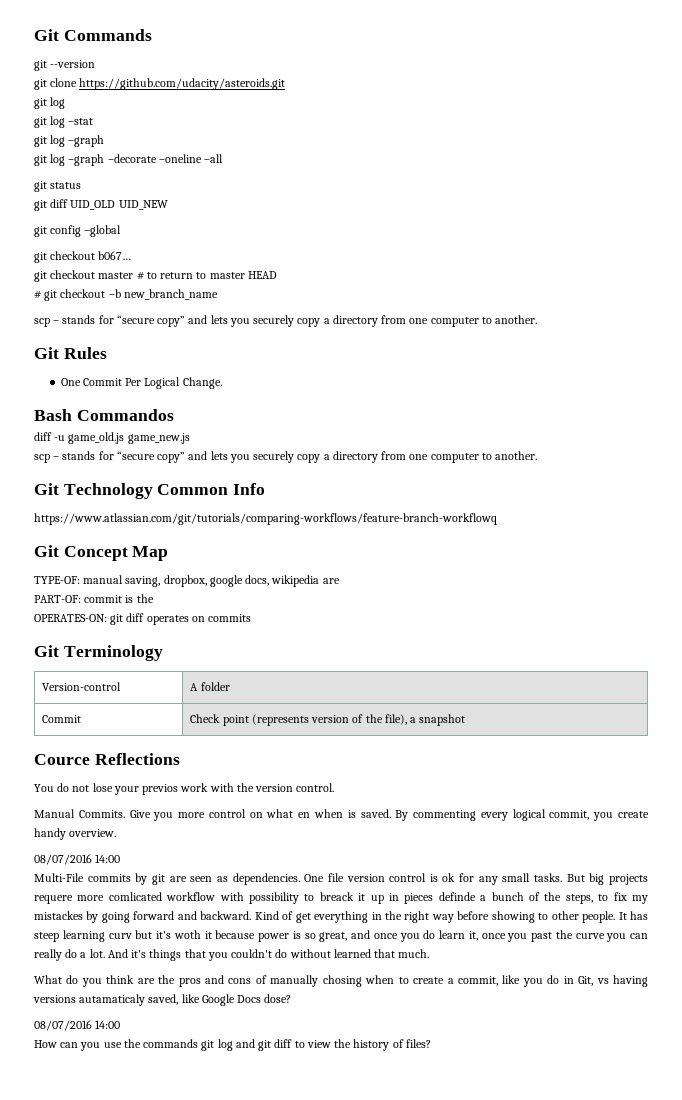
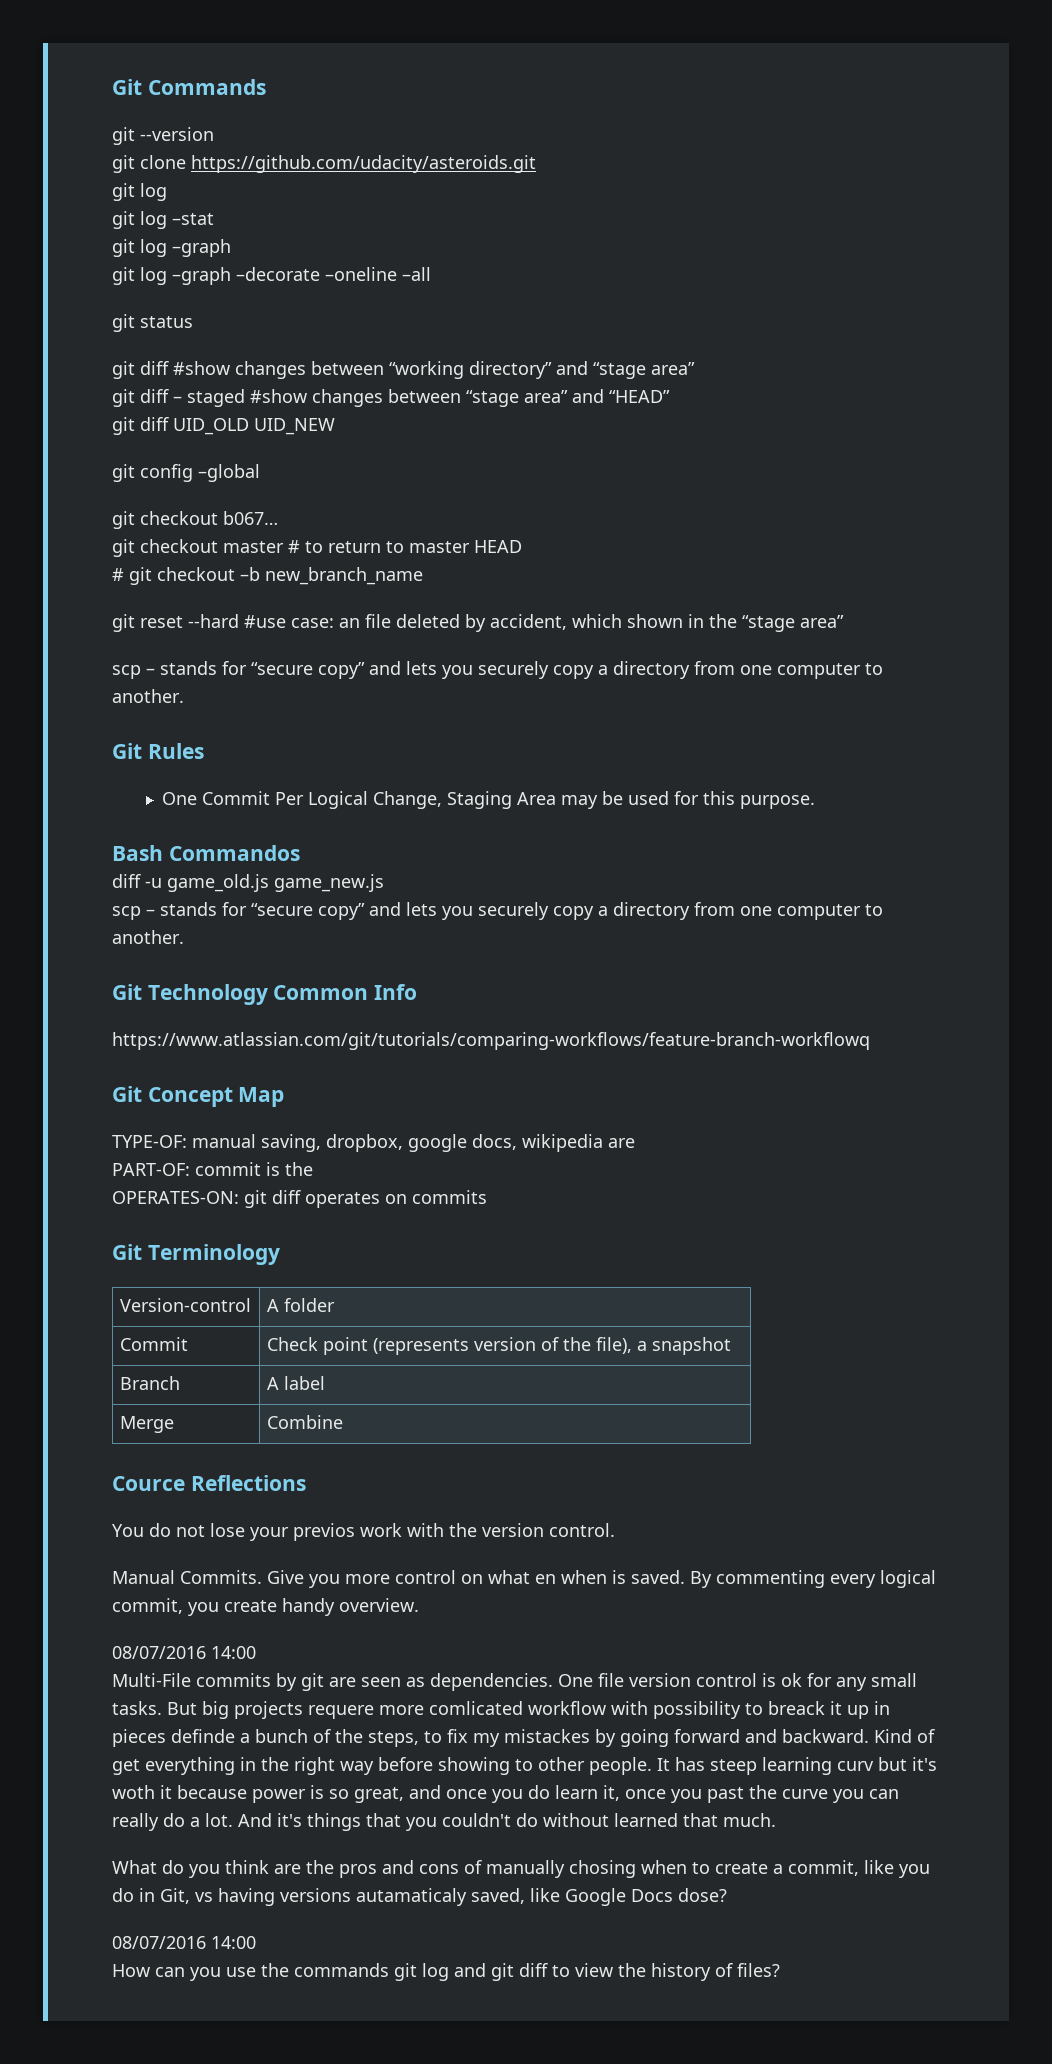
(82, 185) none -> [112,361,695,379] [112,389,670,407] // git diff #show changes between “working directory” and “stage area” // git diff – staged #show changes between “stage area” and “HEAD”
(218, 294) none -> [112,614,844,632] // git reset --hard #use case: an file deleted by accident, which shown in the “stage area”
[182,377,222,389] Change. -> [373,791,816,809] Change, Staging Area may be used for this purpose.
(466, 720) none -> [119,1376,180,1390] [266,1376,325,1390] [119,1416,174,1433] [266,1415,343,1429] // Branch | A label // Merge | Combine

